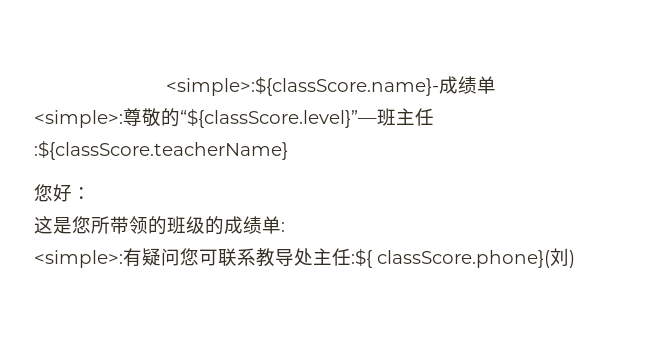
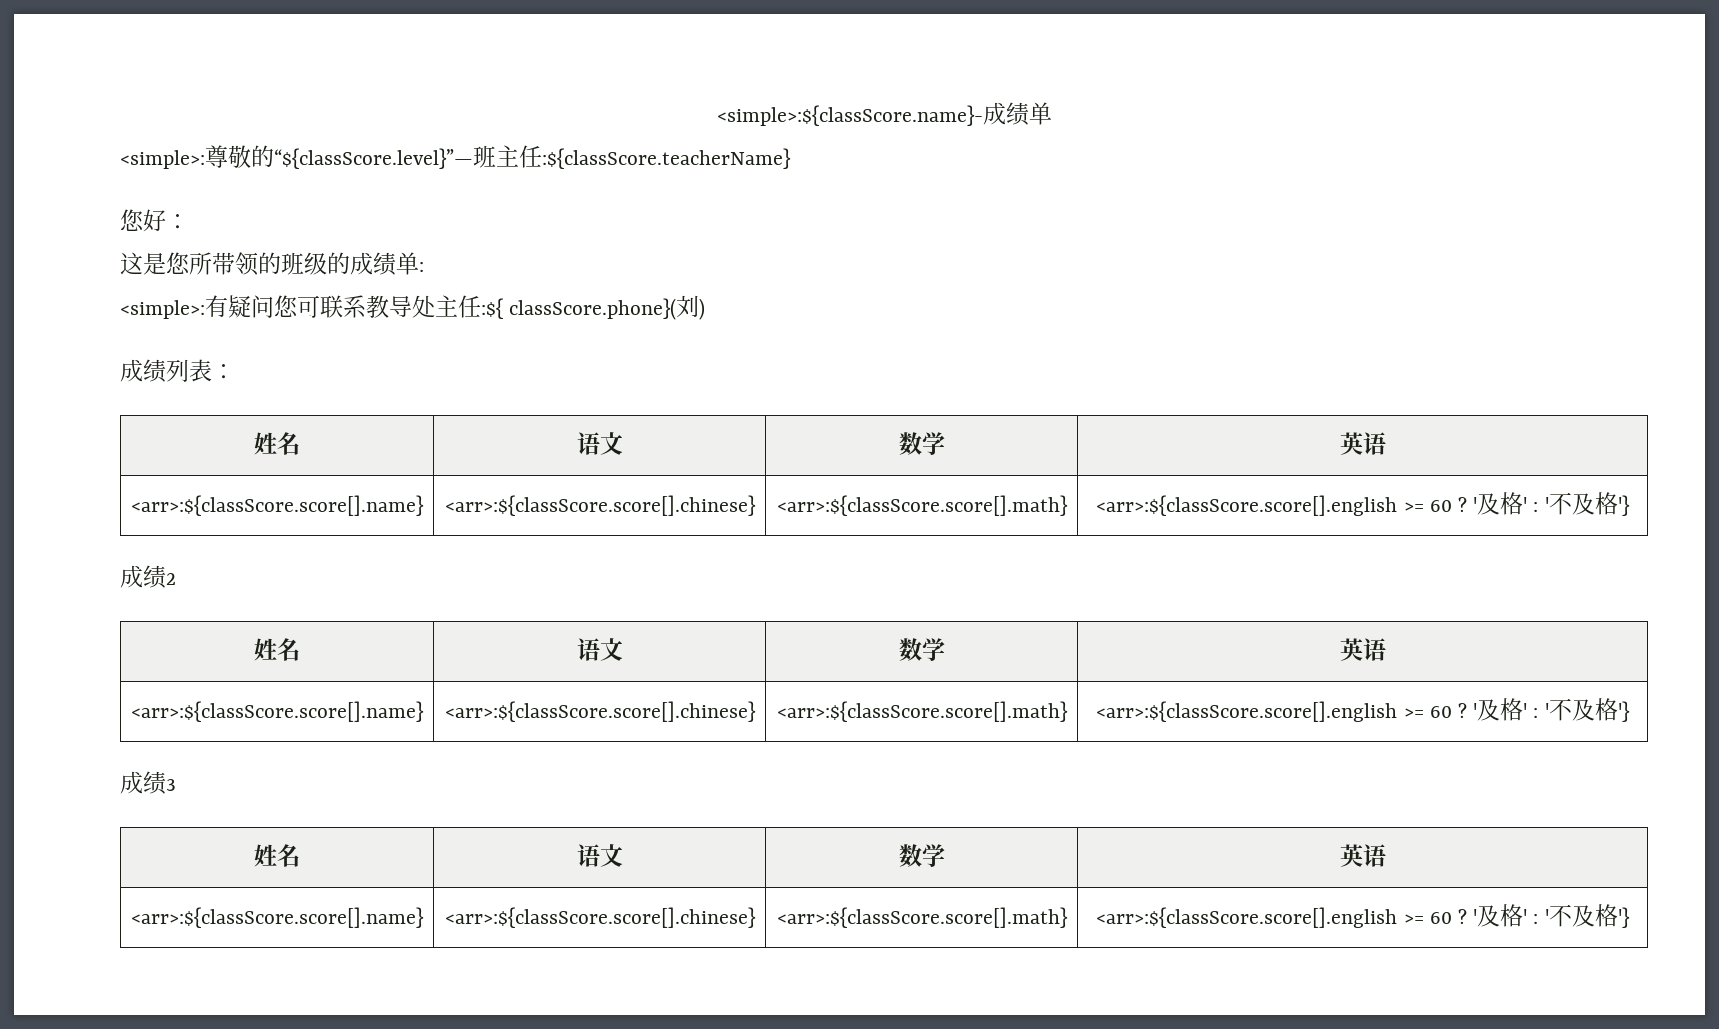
(575, 259) none -> [120,359,235,383] [254,432,300,455] [576,432,623,455] [898,432,945,455] [1339,432,1386,455] [131,495,424,516] [444,495,756,516] [776,495,1068,516] [1096,492,1630,516] [120,565,176,589] [254,638,300,661] [576,638,623,661] [898,638,945,661] [1339,638,1386,661] [131,701,424,722] [444,701,756,722] [776,701,1068,722] [1096,698,1630,722] [120,771,176,795] [254,844,300,867] [576,844,623,867] [898,844,945,867] [1339,844,1386,867] [131,907,424,928] [444,907,756,928] [776,907,1068,928] [1096,904,1630,928] // 成绩列表： // 姓名 | 语文 | 数学 | 英语 // <arr>:${classScore.score[].name} | <arr>:${classScore.score[].chinese} | <arr>:${classScore.score[].math} | <arr>:${classScore.score[].english >= 60 ? '及格' : '不及格'} // 成绩2 // 姓名 | 语文 | 数学 | 英语 // <arr>:${classScore.score[].name} | <arr>:${classScore.score[].chinese} | <arr>:${classScore.score[].math} | <arr>:${classScore.score[].english >= 60 ? '及格' : '不及格'} // 成绩3 // 姓名 | 语文 | 数学 | 英语 // <arr>:${classScore.score[].name} | <arr>:${classScore.score[].chinese} | <arr>:${classScore.score[].math} | <arr>:${classScore.score[].english >= 60 ? '及格' : '不及格'}

